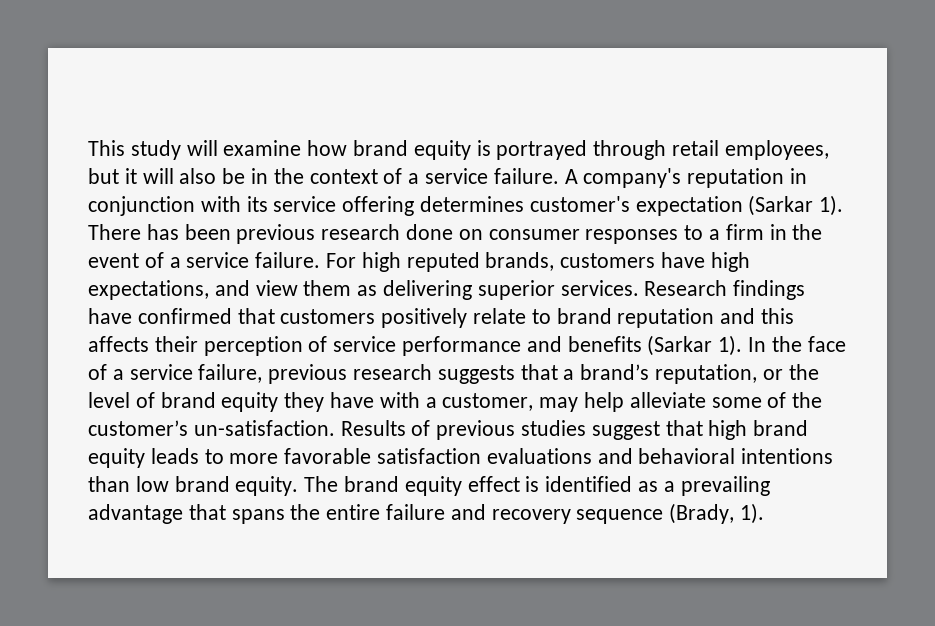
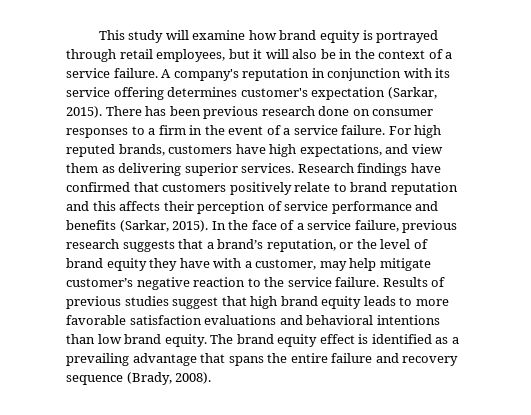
[748,195,844,216] (Sarkar 1). -> [387,87,437,99] [66,106,102,118] (Sarkar, 2015).
[647,335,743,356] (Sarkar 1). -> [119,220,209,232] (Sarkar, 2015).
[629,392,823,408] [88,420,335,436] alleviate some of the customer’s un-satisfaction. -> [379,258,431,271] [66,277,380,290] mitigate customer’s negative reaction to the service failure.
[740,503,765,524] 1). -> [175,372,212,384] 2008).

